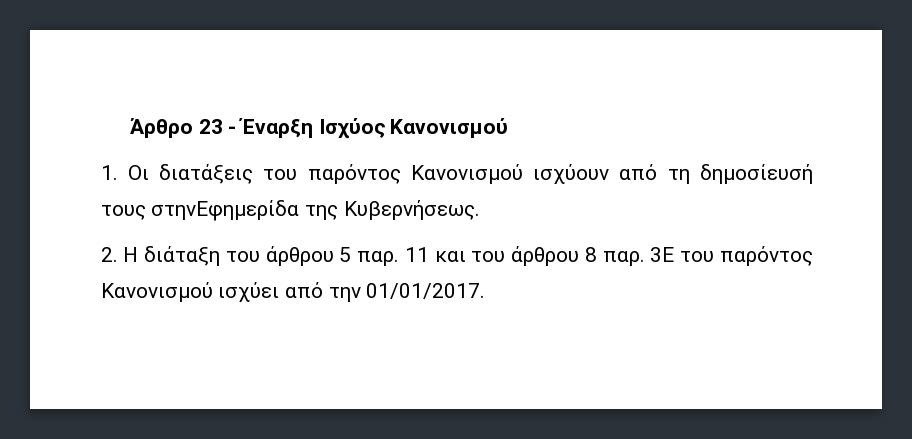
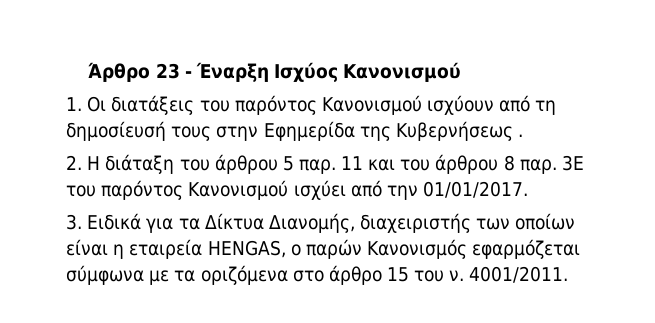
[151,200,480,221] στηνΕφημερίδα της Κυβερνήσεως. -> [216,121,523,141] στην Εφημερίδα της Κυβερνήσεως .
(486, 291) none -> [66,213,576,233] [66,239,581,259] [66,265,569,285] // 3. Ειδικά για τα Δίκτυα Διανομής, διαχειριστής των οποίων είναι η εταιρεία HENGAS, ο παρών Κανονισμός εφαρμόζεται σύμφωνα με τα οριζόμενα στο άρθρο 15 του ν. 4001/2011.

